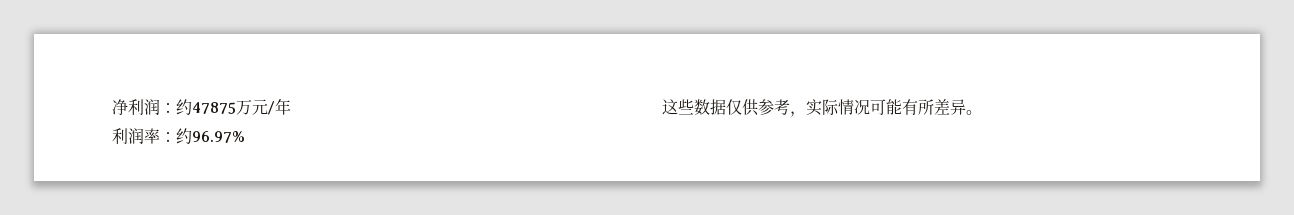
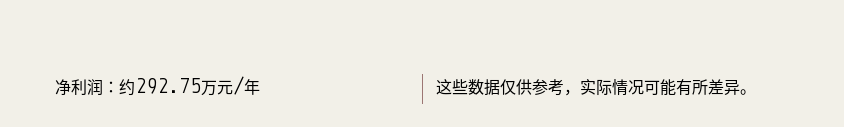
[192,102,236,114] 47875 -> [135,78,201,94] 292.75
[112,128,245,145] // 利润率：约96.97% -> (260, 87) none

